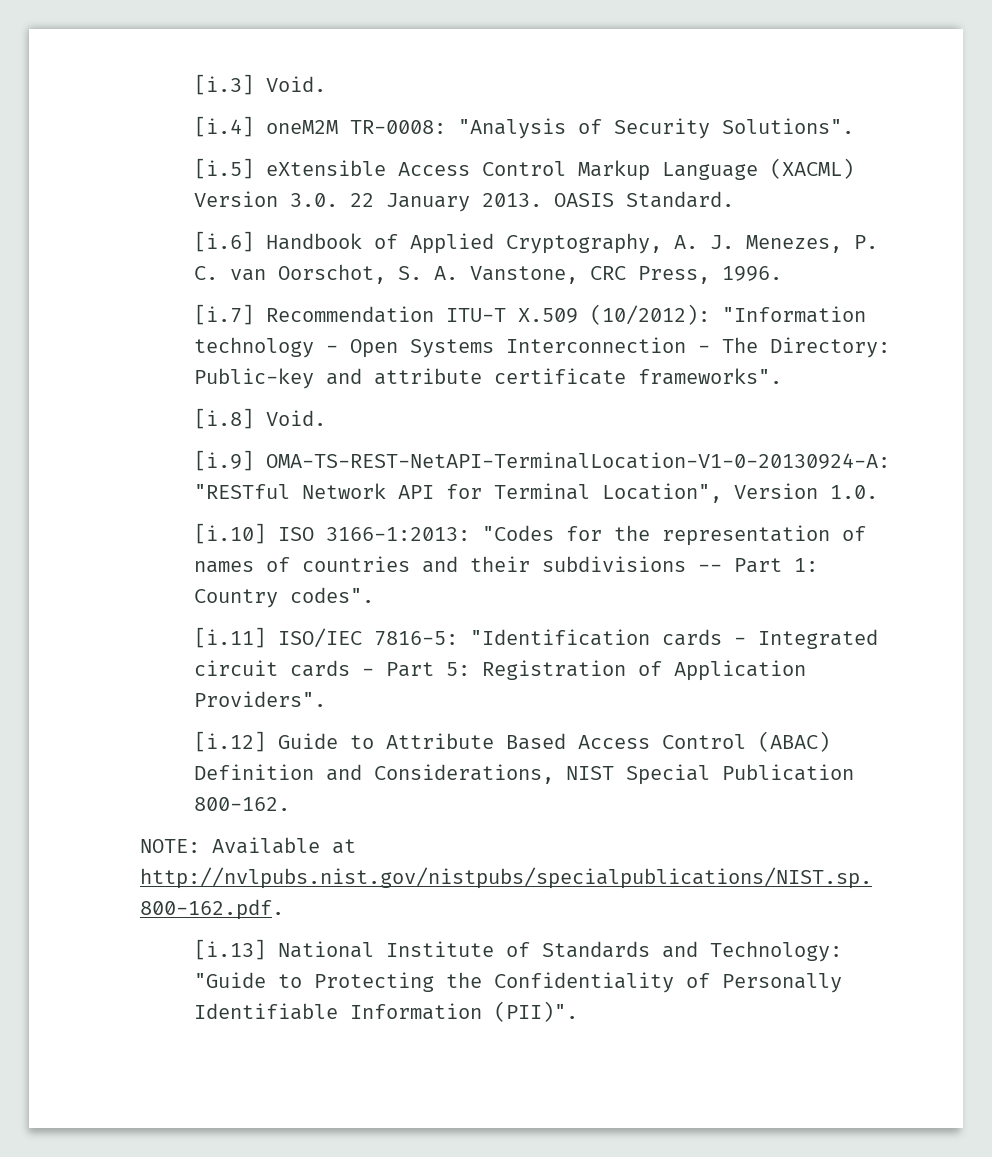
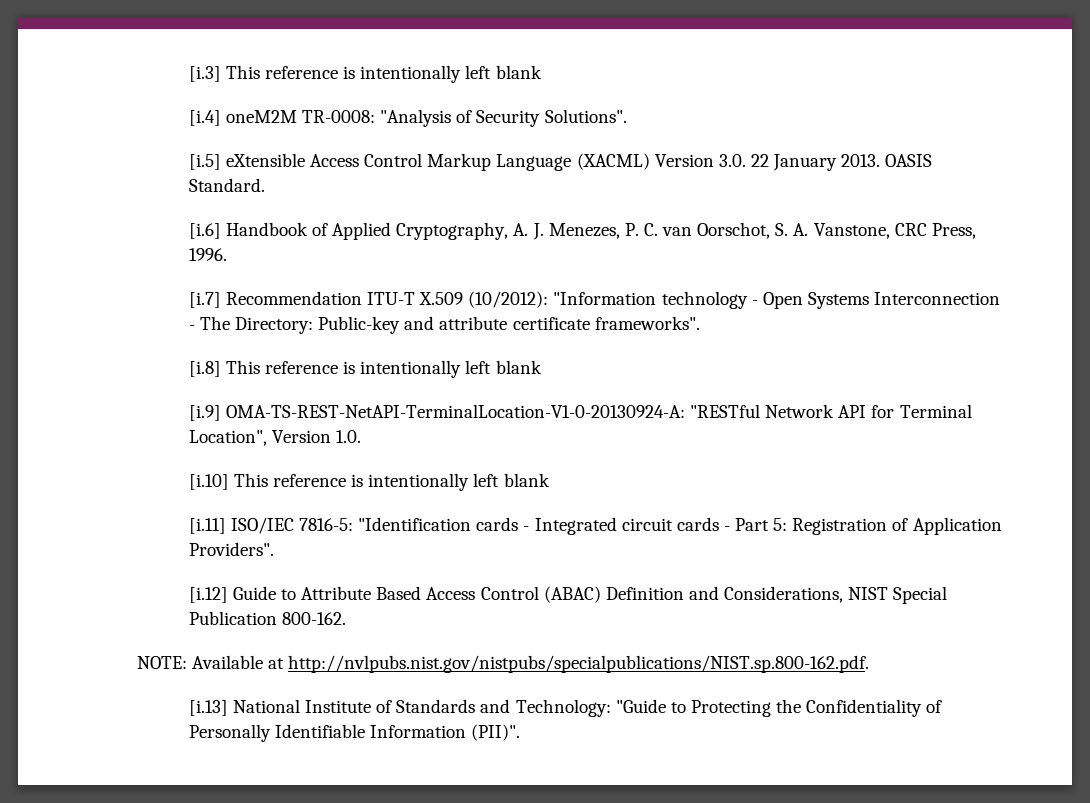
[265,76,326,92] Void. -> [225,65,542,83] This reference is intentionally left blank
[265,410,326,426] Void. -> [225,360,542,378] This reference is intentionally left blank
[277,525,866,546] [193,556,818,573] [193,587,374,608] ISO 3166-1:2013: "Codes for the representation of names of countries and their subdivisions -- Part 1: Country codes". -> [233,473,550,491] This reference is intentionally left blank

